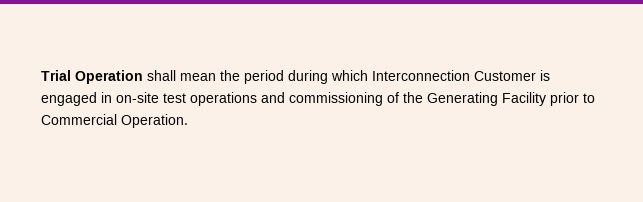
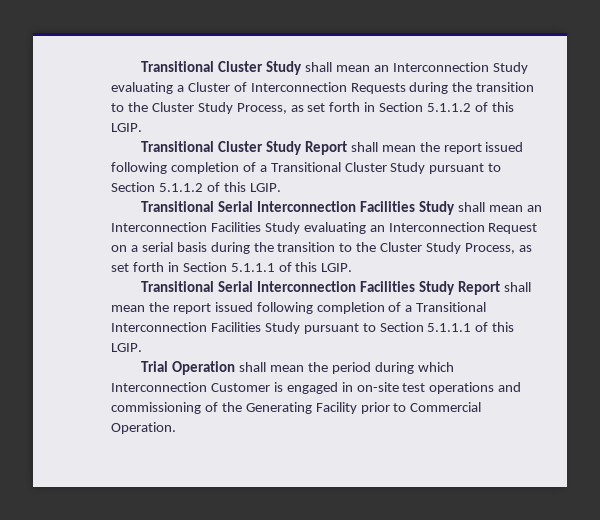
(41, 75) none -> [141,61,528,75] [111,82,535,94] [111,102,514,114] [111,123,142,132] [141,141,524,155] [111,162,502,174] [111,182,281,192] [141,201,542,215] [111,222,538,234] [111,242,532,254] [111,262,353,272] [141,281,531,295] [111,302,487,314] [111,322,515,334] [111,343,142,352] Transitional Cluster Study shall mean an Interconnection Study evaluating a Cluster of Interconnection Requests during the transition to the Cluster Study Process, as set forth in Section 5.1.1.2 of this LGIP. // Transitional Cluster Study Report shall mean the report issued following completion of a Transitional Cluster Study pursuant to Section 5.1.1.2 of this LGIP. // Transitional Serial Interconnection Facilities Study shall mean an Interconnection Facilities Study evaluating an Interconnection Request on a serial basis during the transition to the Cluster Study Process, as set forth in Section 5.1.1.1 of this LGIP. // Transitional Serial Interconnection Facilities Study Report shall mean the report issued following completion of a Transitional Interconnection Facilities Study pursuant to Section 5.1.1.1 of this LGIP. //

